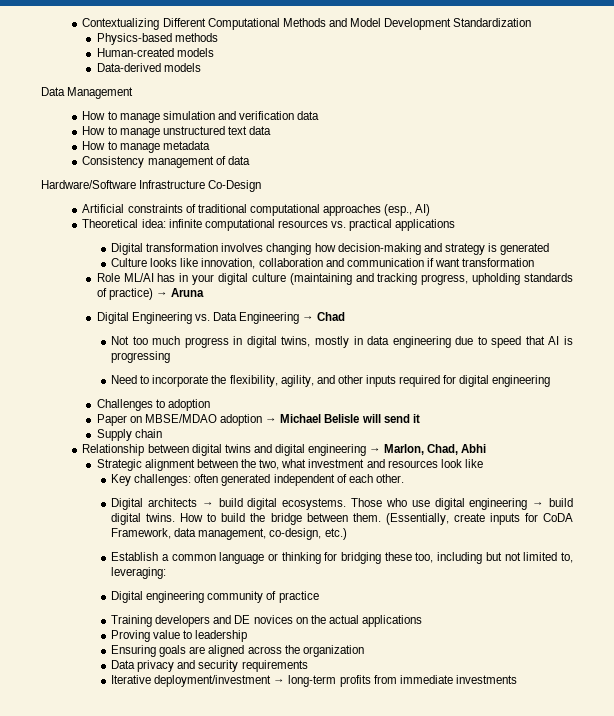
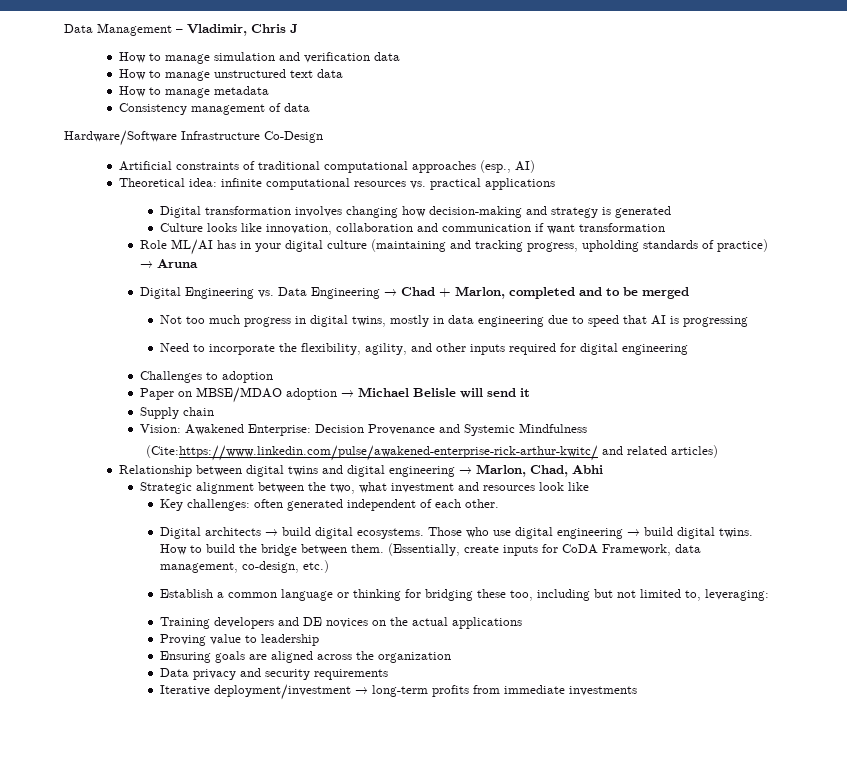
[82,18,532,30] [96,33,218,45] [96,48,214,57] [96,63,201,72] [41,87,134,99] Contextualizing Different Computational Methods and Model Development Standardization // Physics-based methods // Human-created models // Data-derived models // Data Management -> [64,23,298,36] Data Management – Vladimir, Chris J
(346, 316) none -> [438,286,689,299] + Marlon, completed and to be merged
(162, 433) none -> [139,423,587,436] [145,445,718,461] // Vision: Awakened Enterprise: Decision Provenance and Systemic Mindfulness // (Cite:https://www.linkedin.com/pulse/awakened-enterprise-rick-arthur-kwitc/ and related articles)
[111,591,319,603] // Digital engineering community of practice -> (770, 595) none

